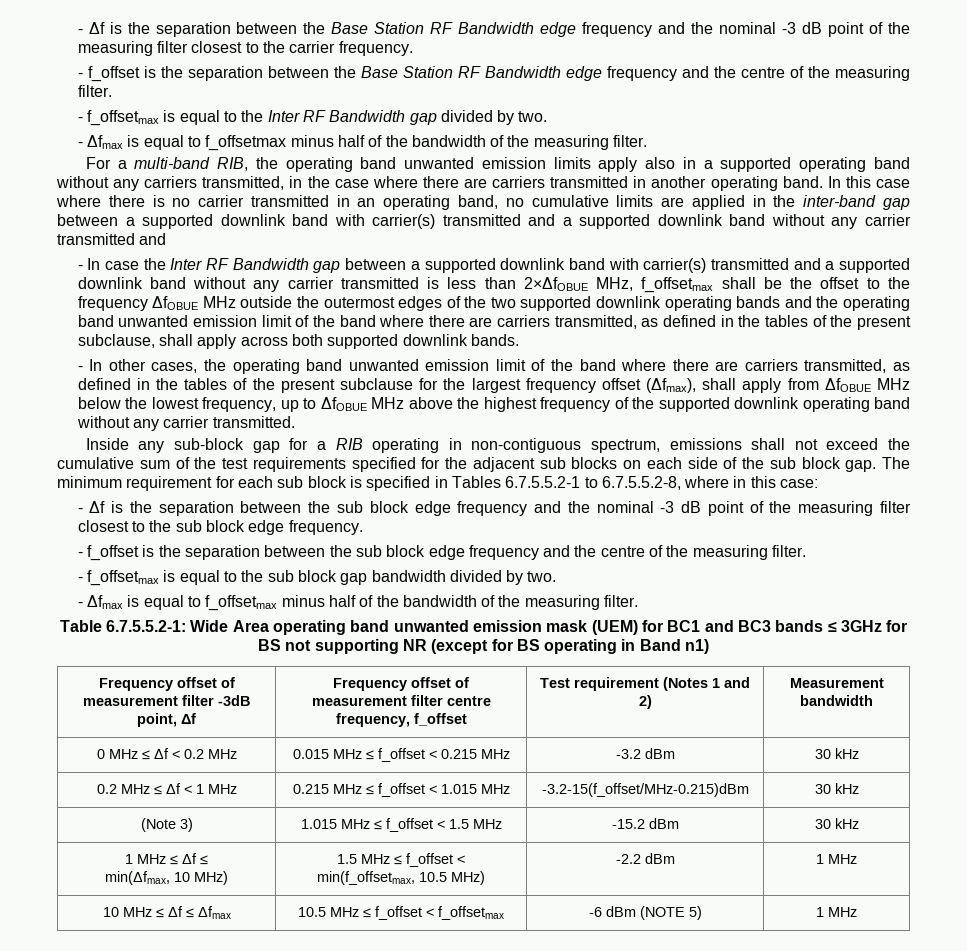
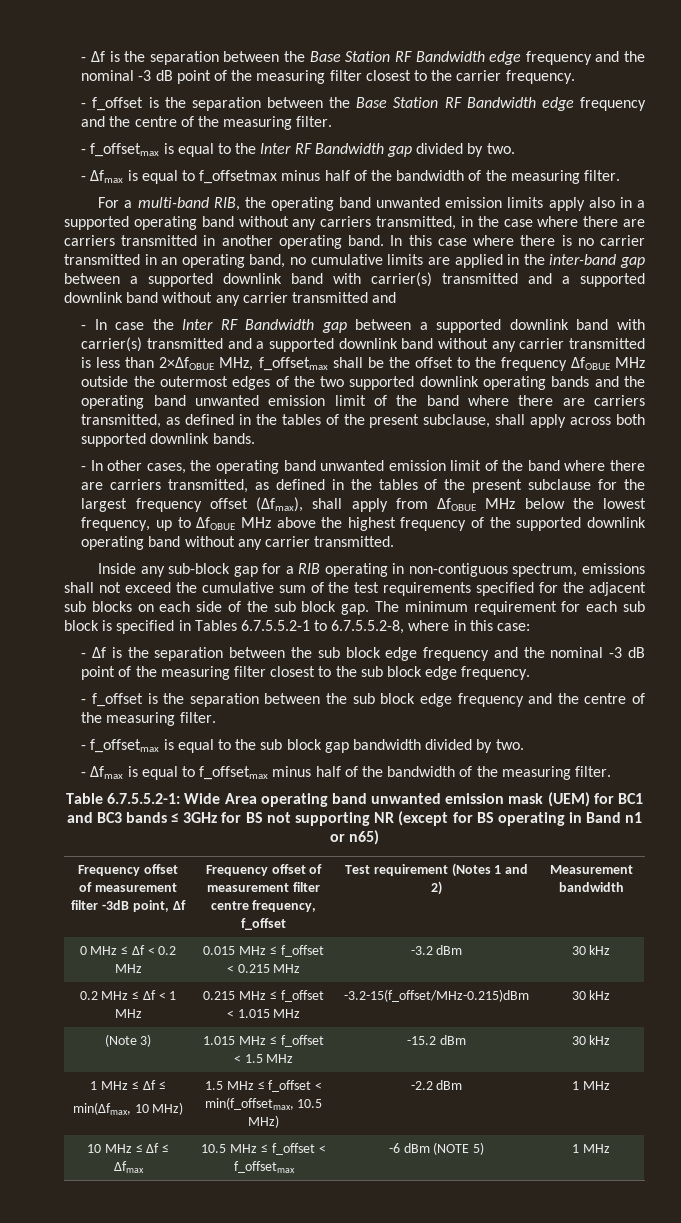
[685,639,710,654] n1) -> [625,812,643,823] [329,830,380,845] n1 or n65)

